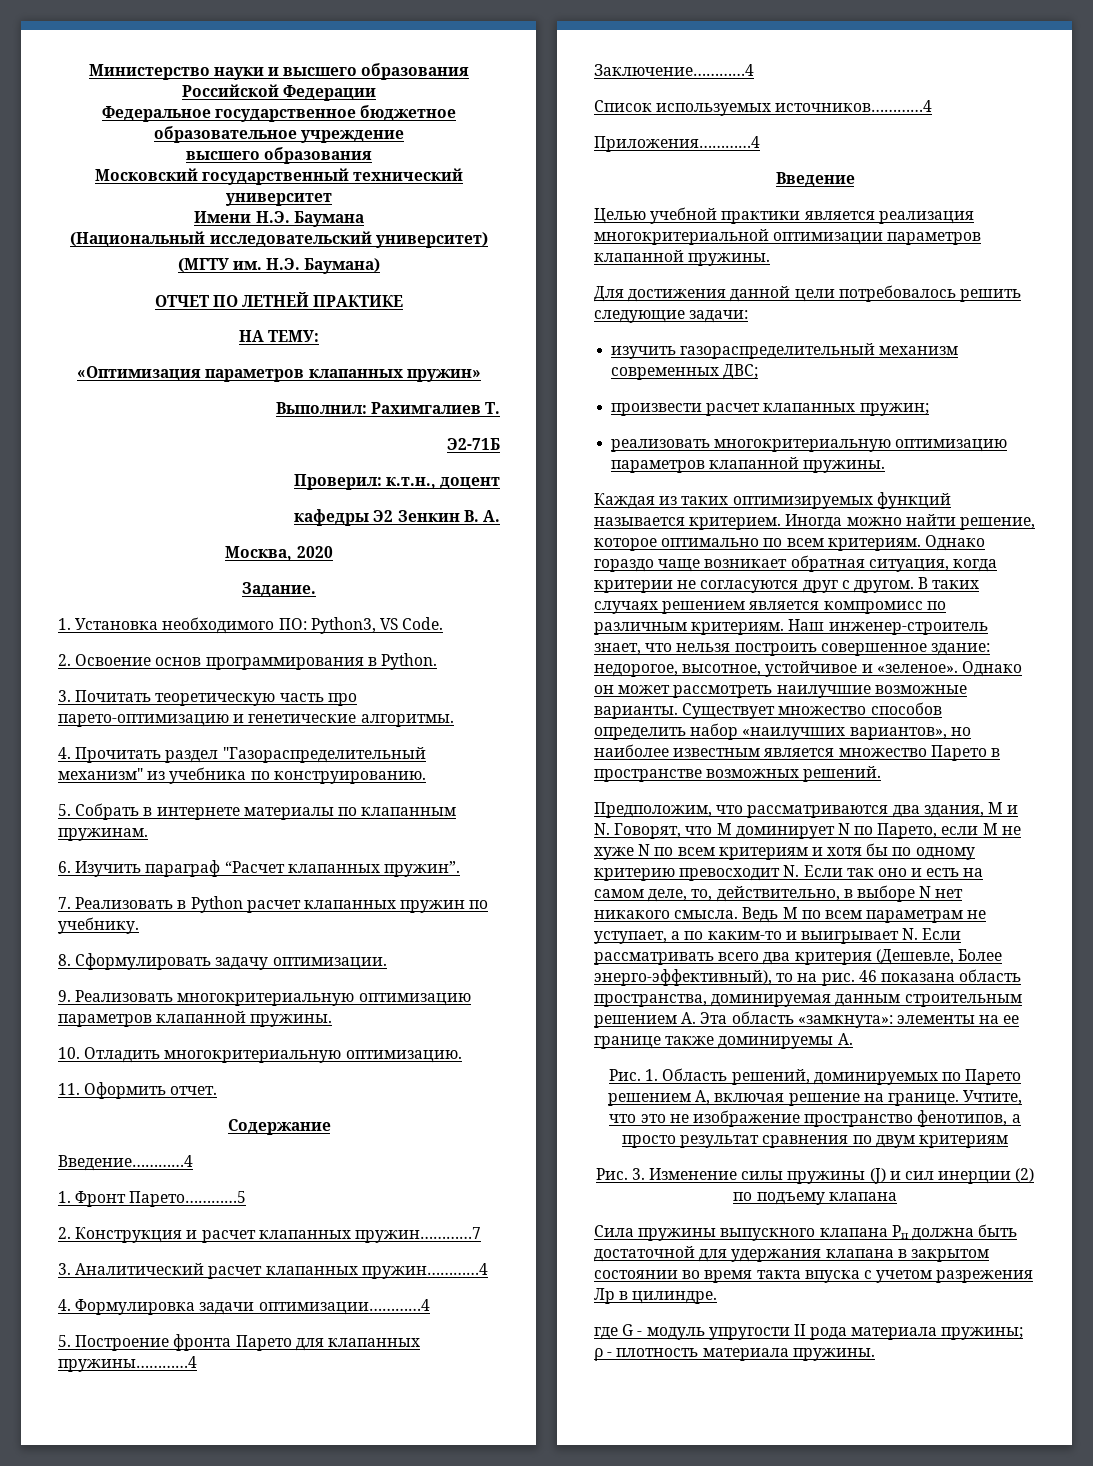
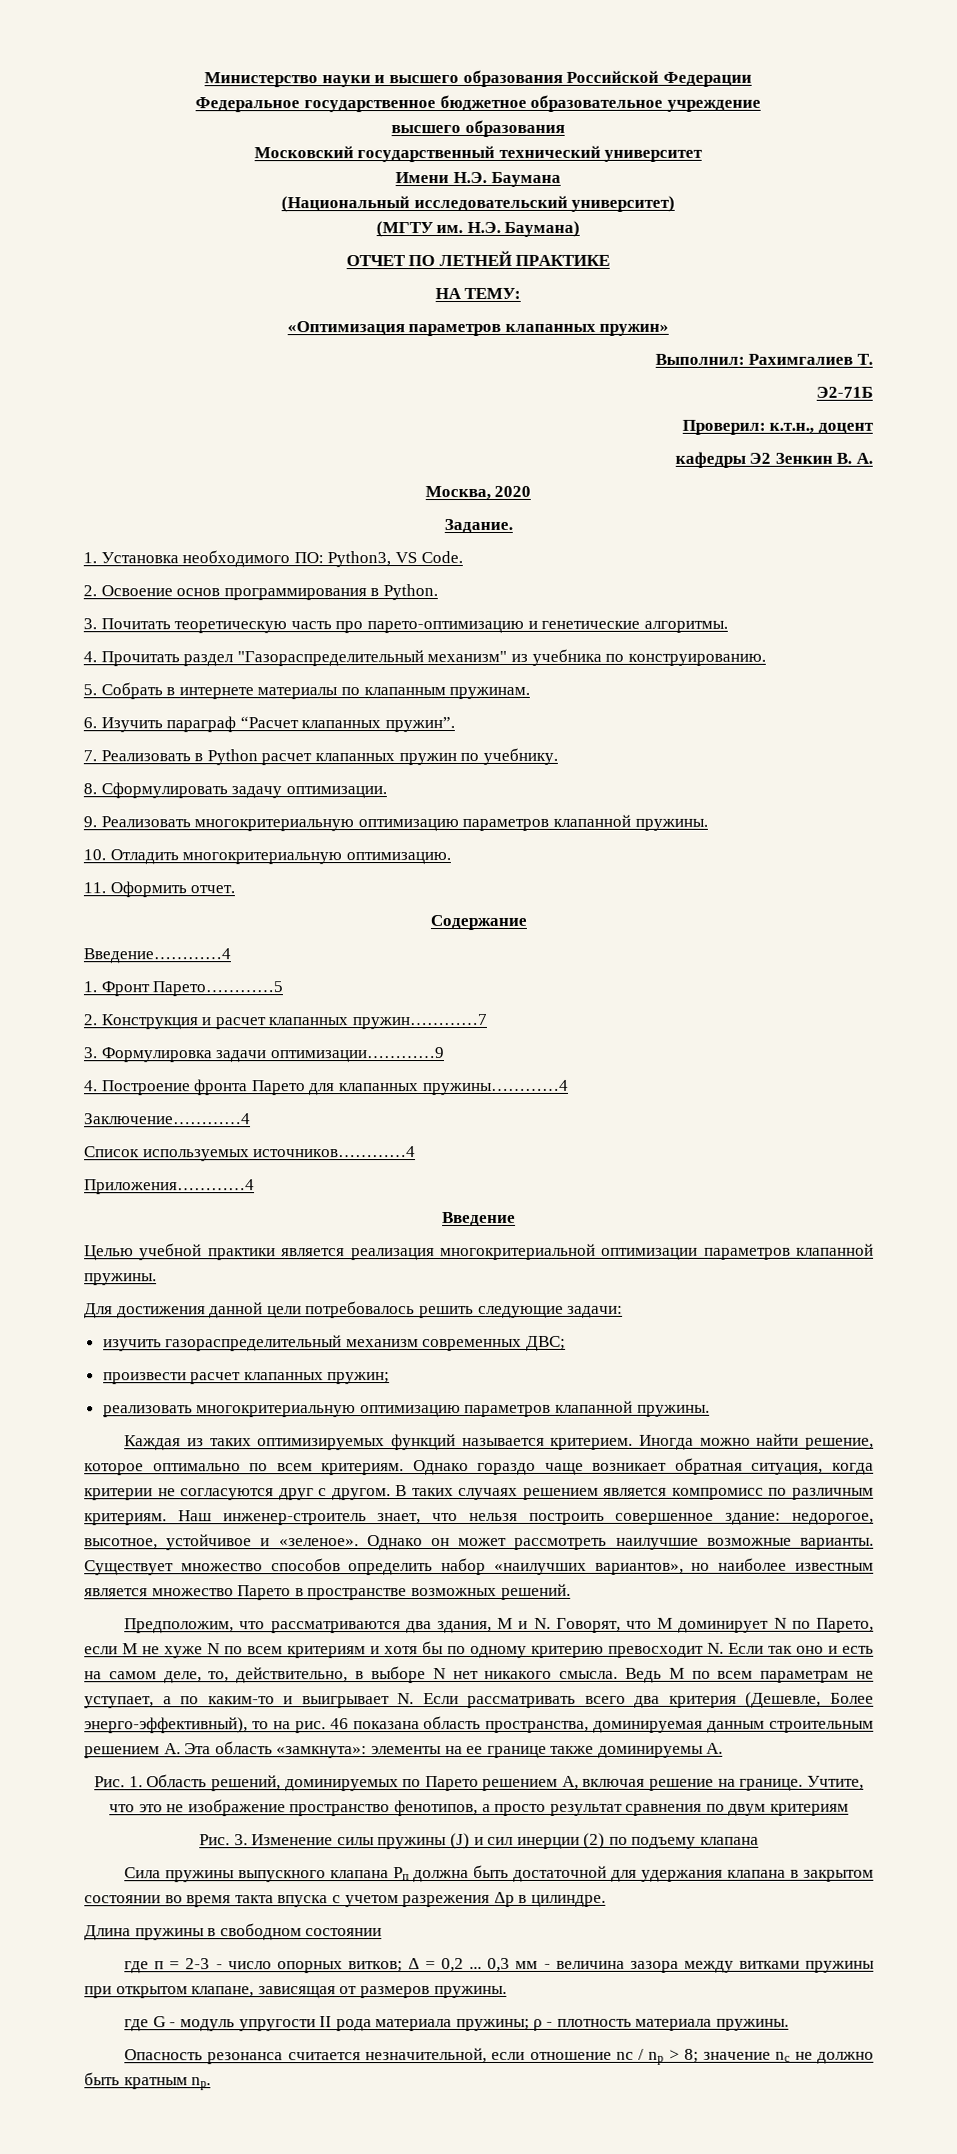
[75,1263,488,1279] [58,1299,430,1315] [58,1335,71,1347] Аналитический расчет клапанных пружин…………4 // 4. Формулировка задачи оптимизации…………4 // 5. -> [100,1047,444,1063] [84,1080,98,1092] Формулировка задачи оптимизации…………9 // 4.
[594,1288,615,1304] Лр -> [493,1891,515,1907] Δр
(718, 1297) none -> [84,1923,383,1941] [124,1957,875,1974] [84,1985,507,1999] // Длина пружины в свободном состоянии // где п = 2-3 - число опорных витков; Δ = 0,2 ... 0,3 мм - величина зазора между витками пружины при открытом клапане, зависящая от размеров пружины.
(875, 1354) none -> [124,2047,875,2065] [84,2072,212,2091] // Опасность резонанса считается незначительной, если отношение nc / np > 8; значение nc не должно быть кратным np.

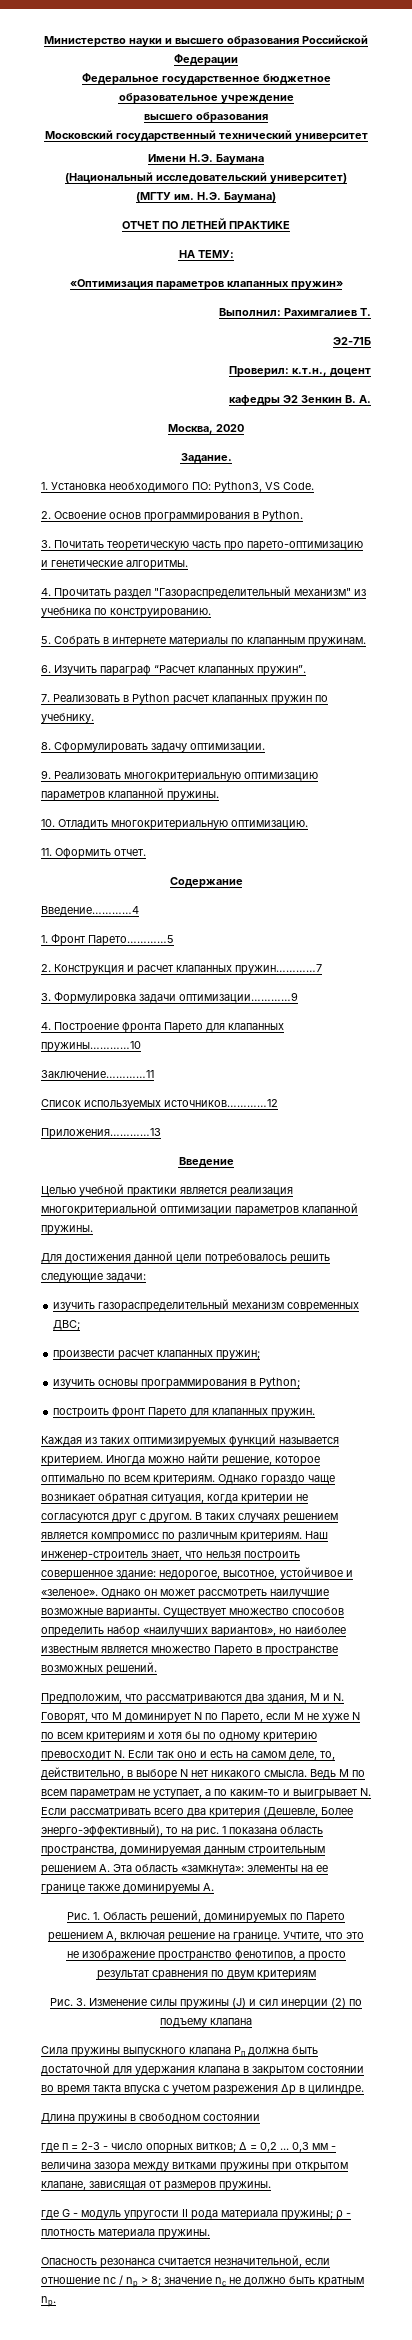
[422,1079,569,1096] [84,1113,251,1125] пружины…………4 // Заключение…………4 -> [41,1041,141,1052] [41,1070,154,1078] пружины…………10 // Заключение…………11
[253,1146,417,1158] [84,1179,255,1195] источников…………4 // Приложения…………4 -> [164,1099,278,1107] [41,1128,161,1139] источников…………12 // Приложения…………13
[102,1400,710,1418] реализовать многокритериальную оптимизацию параметров клапанной пружины. -> [53,1377,301,1389] [53,1407,316,1418] изучить основы программирования в Python; // построить фронт Парето для клапанных пружин.
[329,1718,349,1730] 46 -> [222,1826,226,1834] 1

